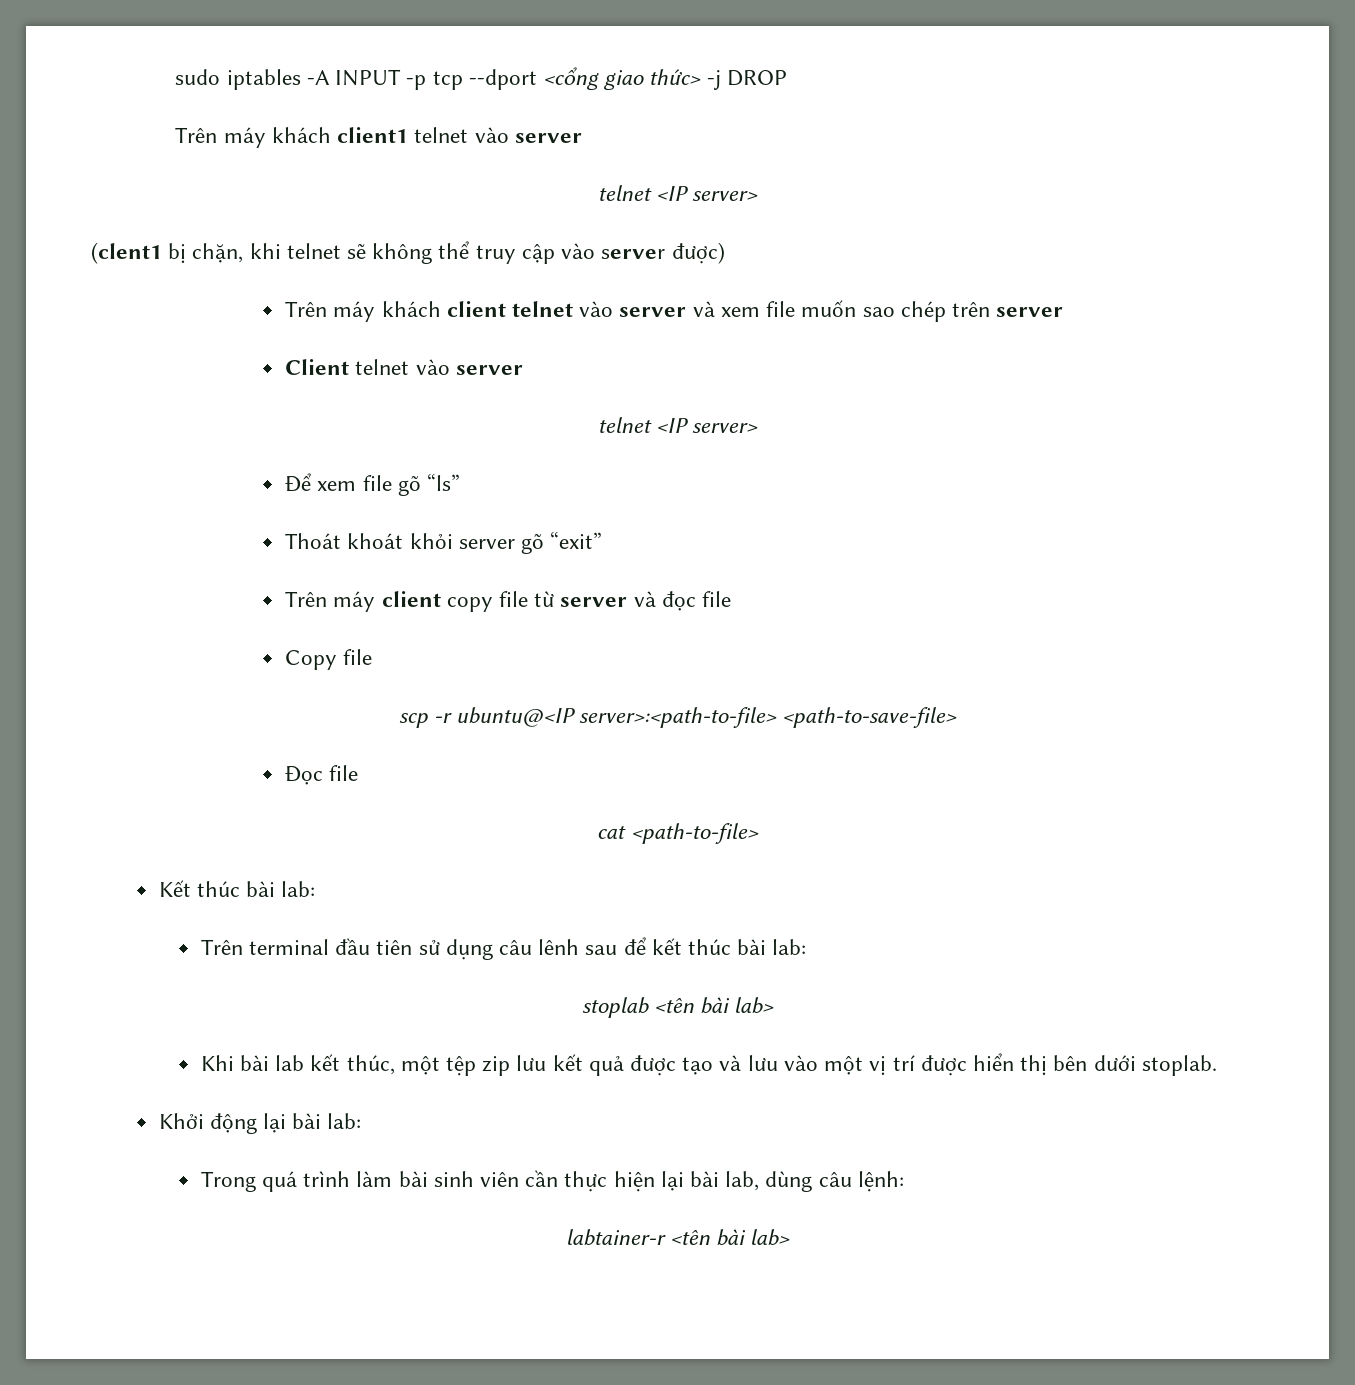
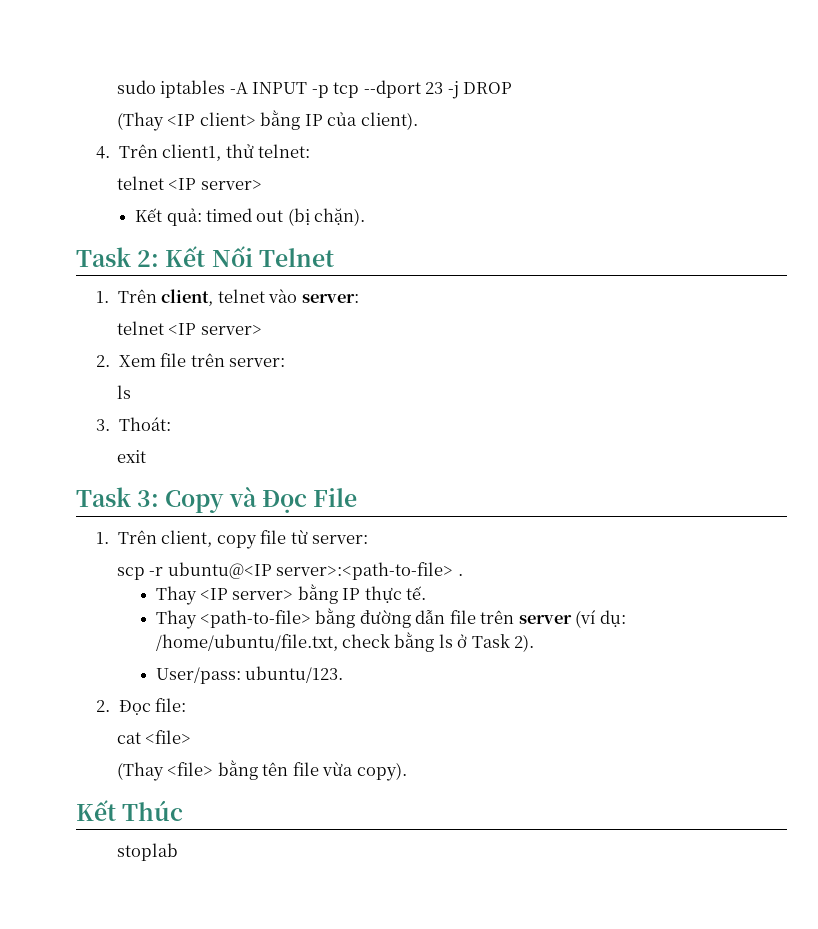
[542,67,702,90] <cổng giao thức> -> [425,82,444,94] 23
[175,127,582,148] [597,185,759,201] [91,241,725,264] [285,300,1064,322] [285,359,523,375] [597,417,759,433] [285,473,461,496] [285,531,603,554] [285,591,732,612] [285,649,373,670] [398,707,958,728] [285,765,359,785] [597,823,759,844] [158,880,316,897] [200,937,807,960] [581,997,775,1018] [200,1053,1217,1076] [158,1113,362,1134] [200,1170,904,1192] [565,1229,791,1246] Trên máy khách client1 telnet vào server // telnet <IP server> // (clent1 bị chặn, khi telnet sẽ không thể truy cập vào server được) // Trên máy khách client telnet vào server và xem file muốn sao chép trên server // Client telnet vào server // telnet <IP server> // Để xem file gõ “ls” // Thoát khoát khỏi server gõ “exit” // Trên máy client copy file từ server và đọc file // Copy file // scp -r ubuntu@<IP server>:<path-to-file> <path-to-save-file> // Đọc file // cat <path-to-file> // Kết thúc bài lab: // Trên terminal đầu tiên sử dụng câu lênh sau để kết thúc bài lab: // stoplab <tên bài lab> // Khi bài lab kết thúc, một tệp zip lưu kết quả được tạo và lưu vào một vị trí được hiển thị bên dưới stoplab. // Khởi động lại bài lab: // Trong quá trình làm bài sinh viên cần thực hiện lại bài lab, dùng câu lệnh: // labtainer-r <tên bài lab> -> [116,110,418,131] [96,144,311,161] [116,176,262,190] [135,208,366,226] [76,246,334,267] [96,289,359,306] [116,321,262,335] [96,353,286,367] [116,385,131,399] [96,417,171,431] [116,450,146,463] [76,487,358,513] [96,530,368,549] [116,562,463,580] [155,584,427,605] [155,608,626,629] [155,632,535,652] [155,666,343,684] [96,698,187,715] [116,730,192,744] [116,760,407,781] [76,800,184,821] [116,843,178,861] (Thay <IP client> bằng IP của client). // 4. Trên client1, thử telnet: // telnet <IP server> // Kết quả: timed out (bị chặn). // Task 2: Kết Nối Telnet // 1. Trên client, telnet vào server: // telnet <IP server> // 2. Xem file trên server: // ls // 3. Thoát: // exit // Task 3: Copy và Đọc File // 1. Trên client, copy file từ server: // scp -r ubuntu@<IP server>:<path-to-file> . // Thay <IP server> bằng IP thực tế. // Thay <path-to-file> bằng đường dẫn file trên server (ví dụ: /home/ubuntu/file.txt, check bằng ls ở Task 2). // User/pass: ubuntu/123. // 2. Đọc file: // cat <file> // (Thay <file> bằng tên file vừa copy). // Kết Thúc // stoplab

